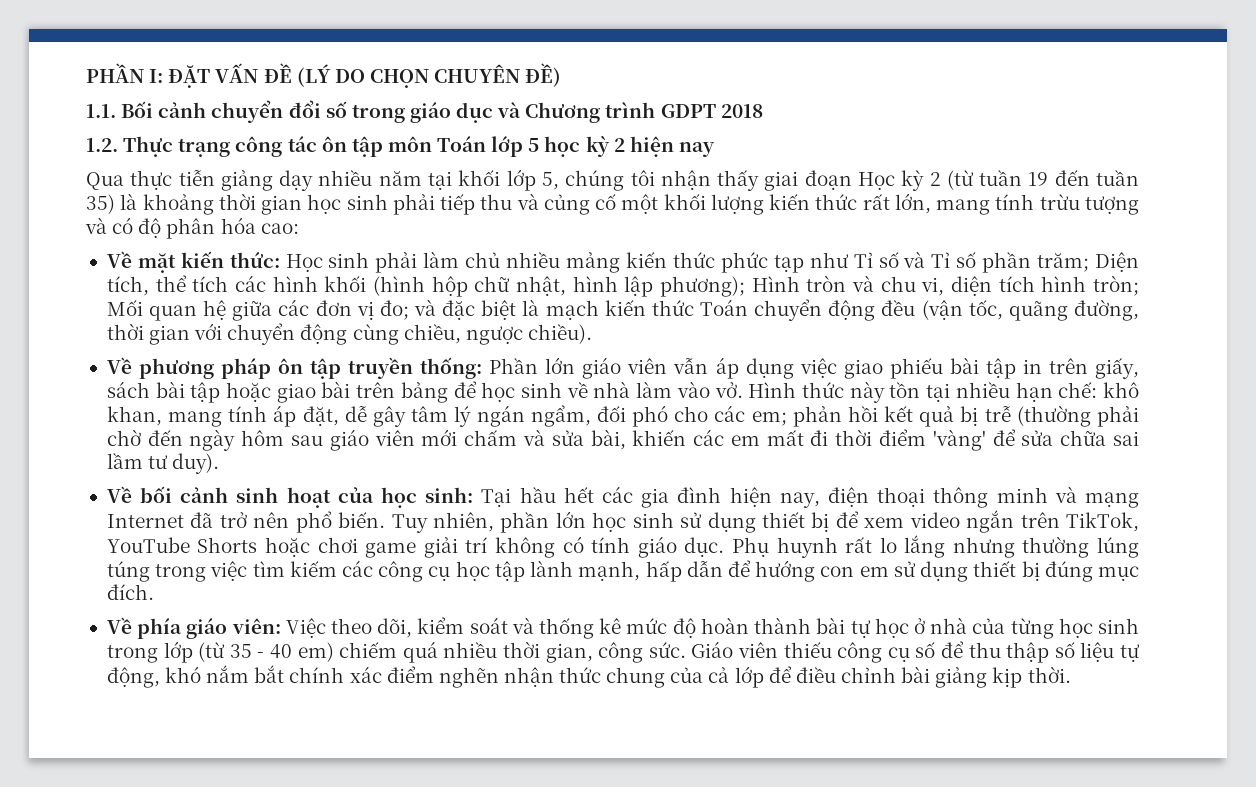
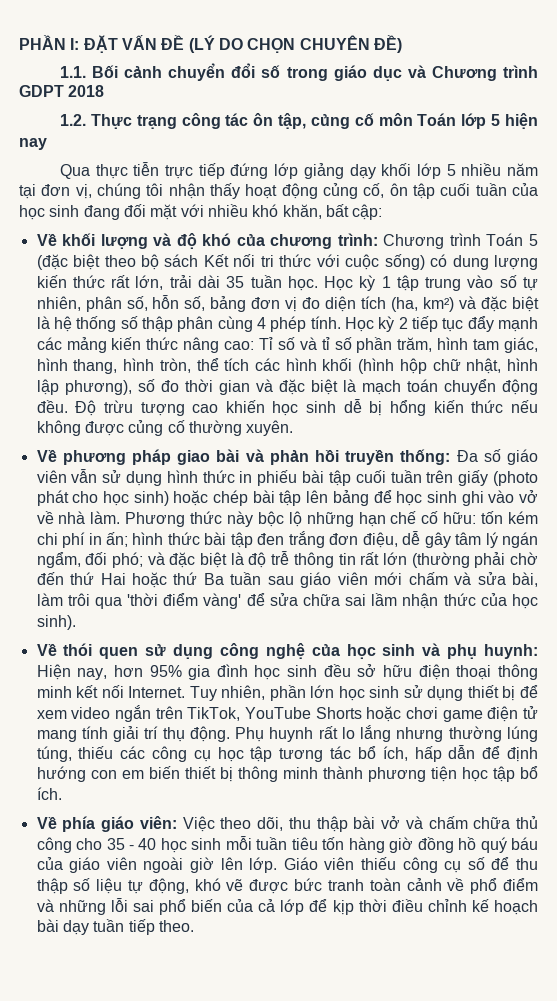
[351,136,383,157] tập -> [278,113,374,129] tập, củng cố
[544,135,625,157] học kỳ 2 -> (501, 120) none
[220,169,1139,191] [86,193,706,215] giảng dạy nhiều năm tại khối lớp 5, chúng tôi nhận thấy giai đoạn Học kỳ 2 (từ tuần 19 đến tuần 35) là khoảng thời gian học sinh phải tiếp thu và củng cố một khối -> [165,163,538,179] [19,183,538,199] [19,204,383,220] [36,233,539,249] [36,254,489,270] trực tiếp đứng lớp giảng dạy khối lớp 5 nhiều năm tại đơn vị, chúng tôi nhận thấy hoạt động củng cố, ôn tập cuối tuần của học sinh đang đối mặt với nhiều khó khăn, bất cập: // Về khối lượng và độ khó của chương trình: Chương trình Toán 5 (đặc biệt theo bộ sách Kết nối tri thức với cuộc sống) có dung
[936,194,1139,215] [85,217,299,239] [106,251,849,273] mang tính trừu tượng và có độ phân hóa cao: // Về mặt kiến thức: Học sinh phải làm chủ nhiều mảng kiến thức phức tạp như -> [169,275,538,291] [36,295,539,312] [36,316,538,332] [36,337,255,353] trải dài 35 tuần học. Học kỳ 1 tập trung vào số tự nhiên, phân số, hỗn số, bảng đơn vị đo diện tích (ha, km²) và đặc biệt là hệ thống số thập phân cùng 4 phép tính. Học kỳ 2 tiếp tục đẩy mạnh các mảng kiến thức nâng cao:
[931,252,951,268] Tỉ -> [321,337,330,350] tỉ
[1037,252,1139,272] [106,276,149,296] trăm; Diện tích, -> [397,337,538,353] [36,358,191,374] trăm, hình tam giác, hình thang, hình tròn,
[659,275,1139,297] [106,299,409,321] phương); Hình tròn và chu vi, diện tích hình tròn; Mối quan hệ giữa các đơn vị đo; -> [64,379,250,395] phương), số đo thời gian
[604,299,1139,321] [106,323,592,345] [106,357,1140,379] [106,381,1139,403] [106,405,339,427] kiến thức Toán chuyển động đều (vận tốc, quãng đường, thời gian với chuyển động cùng chiều, ngược chiều). // Về phương pháp ôn tập truyền thống: Phần lớn giáo viên vẫn áp dụng việc giao phiếu bài tập in trên giấy, sách bài tập hoặc giao bài trên bảng để học sinh về nhà làm vào vở. Hình thức này tồn tại nhiều hạn chế: khô khan, mang tính áp đặt, -> [406,379,538,395] [36,399,538,416] [36,420,294,436] [36,449,538,465] [36,469,538,486] [36,490,538,506] [36,511,539,527] [36,531,398,548] toán chuyển động đều. Độ trừu tượng cao khiến học sinh dễ bị hổng kiến thức nếu không được củng cố thường xuyên. // Về phương pháp giao bài và phản hồi truyền thống: Đa số giáo viên vẫn sử dụng hình thức in phiếu bài tập cuối tuần trên giấy (photo phát cho học sinh) hoặc chép bài tập lên bảng để học sinh ghi vào vở về nhà làm. Phương thức này bộc lộ những hạn chế cố hữu: tốn kém chi phí in ấn; hình thức bài tập đen trắng đơn điệu,
[632,405,1139,427] [106,429,285,451] phó cho các em; phản hồi kết quả bị trễ (thường phải chờ đến ngày hôm -> [111,551,538,568] [36,572,262,588] phó; và đặc biệt là độ trễ thông tin rất lớn (thường phải chờ đến thứ Hai hoặc thứ Ba tuần
[632,429,986,451] khiến các em mất đi thời điểm 'vàng' -> [36,593,242,609] làm trôi qua 'thời điểm vàng'
[148,453,220,474] [106,486,1139,508] [106,511,386,533] tư duy). // Về bối cảnh sinh hoạt của học sinh: Tại hầu hết các gia đình hiện nay, điện thoại thông minh và mạng Internet đã trở nên phổ biến. -> [402,593,538,609] [36,615,76,630] [36,643,538,659] [36,664,538,680] [36,685,186,698] nhận thức của học sinh). // Về thói quen sử dụng công nghệ của học sinh và phụ huynh: Hiện nay, hơn 95% gia đình học sinh đều sở hữu điện thoại thông minh kết nối Internet.
[423,536,725,558] giải trí không có tính giáo dục. -> [487,706,539,722] [36,726,230,742] điện tử mang tính giải trí thụ động.
[106,561,337,582] túng trong việc tìm kiếm -> [36,746,114,762] túng, thiếu
[530,560,641,581] lành mạnh, -> [279,746,408,762] tương tác bổ ích,
(752, 568) none -> [506,747,538,762] định
[893,561,1140,582] [106,584,154,600] sử dụng thiết bị đúng mục đích. -> [148,766,538,782] [36,787,62,800] biến thiết bị thông minh thành phương tiện học tập bổ ích.
[417,617,1139,639] [106,641,686,663] kiểm soát và thống kê mức độ hoàn thành bài tự học ở nhà của từng học sinh trong lớp (từ 35 - 40 em) chiếm quá nhiều thời gian, công sức. -> [288,816,538,832] [36,836,538,853] [36,857,278,873] thu thập bài vở và chấm chữa thủ công cho 35 - 40 học sinh mỗi tuần tiêu tốn hàng giờ đồng hồ quý báu của giáo viên ngoài giờ lên lớp.
[206,665,1071,688] nắm bắt chính xác điểm nghẽn nhận thức chung của cả lớp để điều chỉnh bài giảng kịp thời. -> [226,878,538,894] [36,898,538,915] [36,919,194,935] vẽ được bức tranh toàn cảnh về phổ điểm và những lỗi sai phổ biến của cả lớp để kịp thời điều chỉnh kế hoạch bài dạy tuần tiếp theo.

